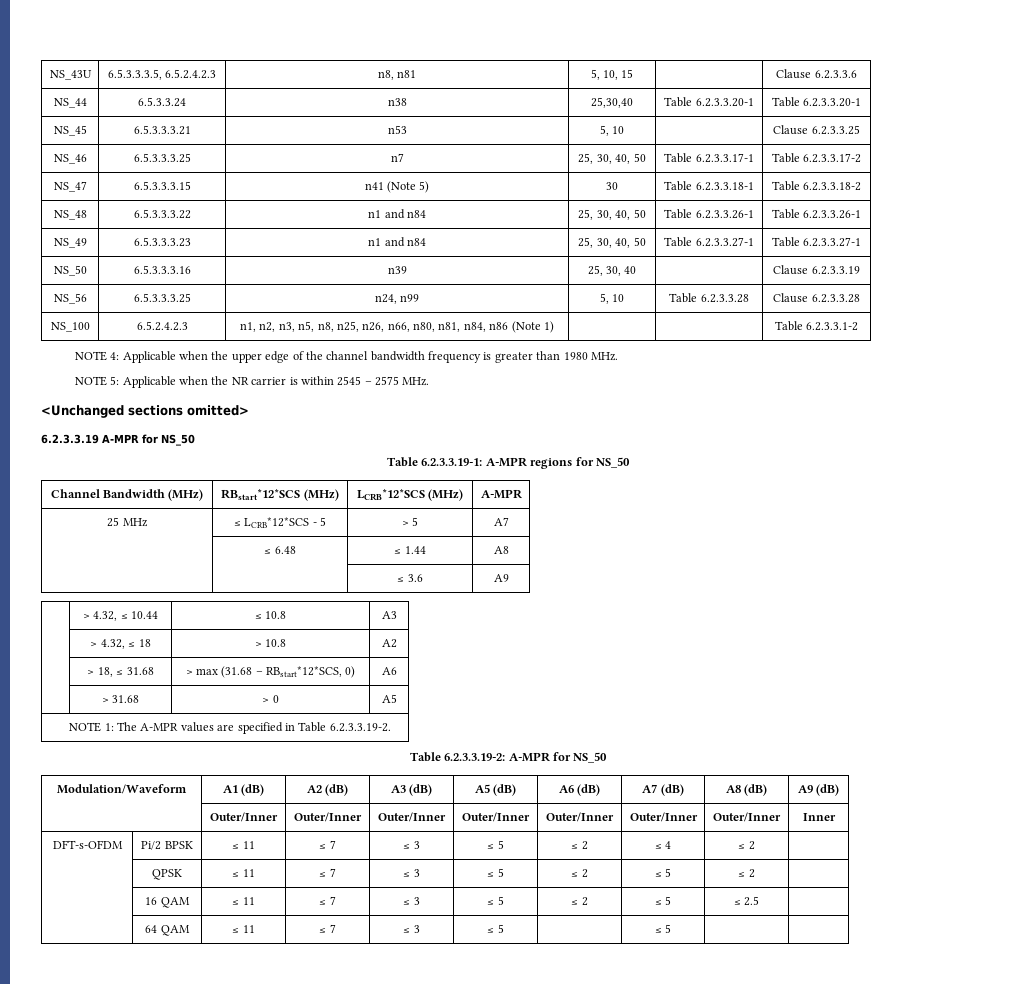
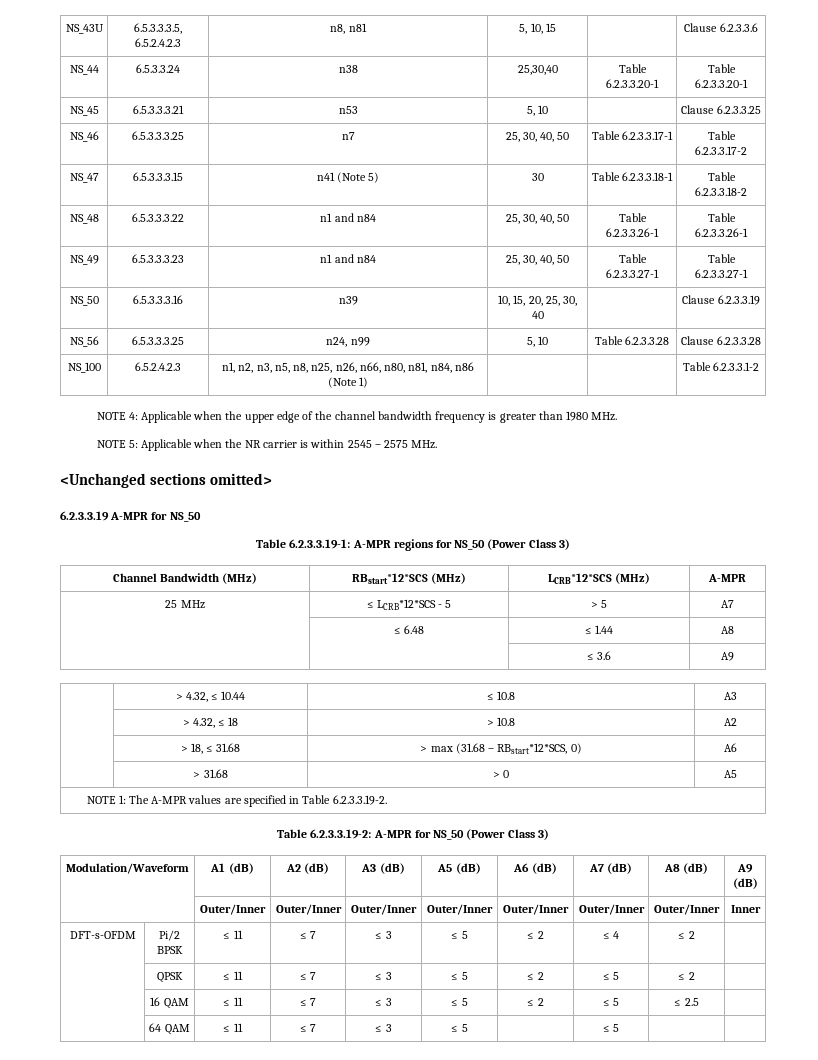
(407, 270) none -> [498,295,543,306] 10, 15, 20,
(630, 462) none -> [487,539,570,550] (Power Class 3)
(608, 757) none -> [466,829,549,840] (Power Class 3)

